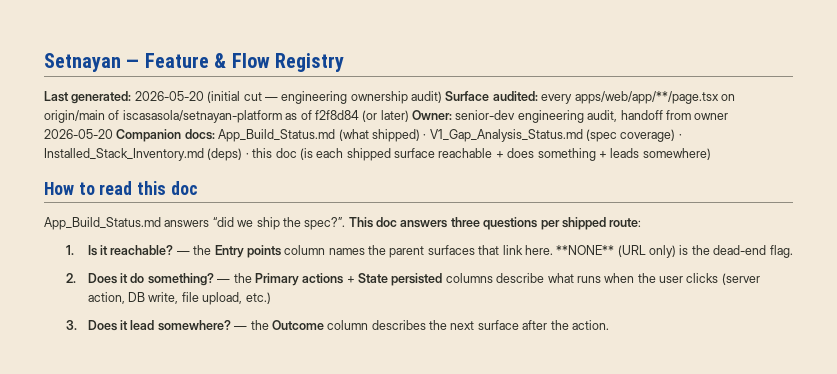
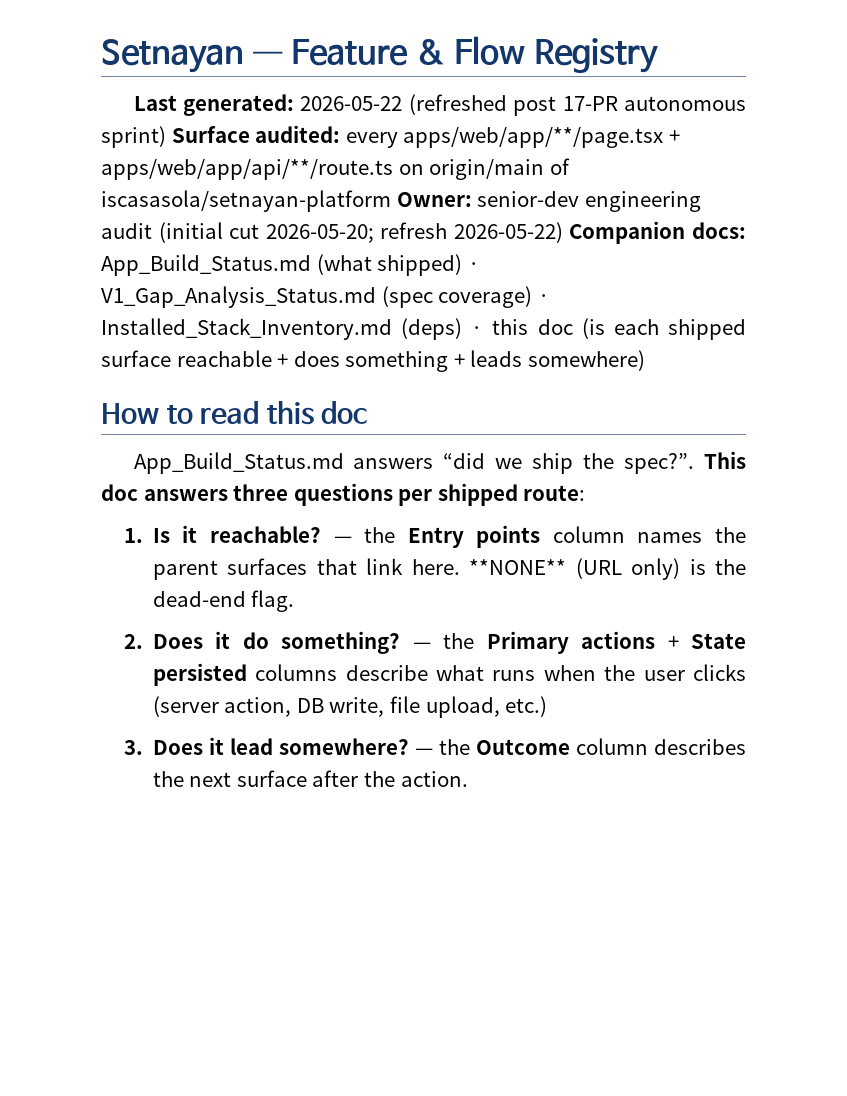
[134,91,442,104] 2026-05-20 (initial cut — engineering ownership audit) -> [300,94,746,116] [101,126,166,148] 2026-05-22 (refreshed post 17-PR autonomous sprint)
(719, 97) none -> [668,130,680,143] [101,159,393,180] + apps/web/app/api/**/route.ts
[285,110,729,123] [44,129,113,139] as of f2f8d84 (or later) Owner: senior-dev engineering audit, handoff from owner 2026-05-20 -> [396,191,701,212] [101,222,563,243] Owner: senior-dev engineering audit (initial cut 2026-05-20; refresh 2026-05-22)

